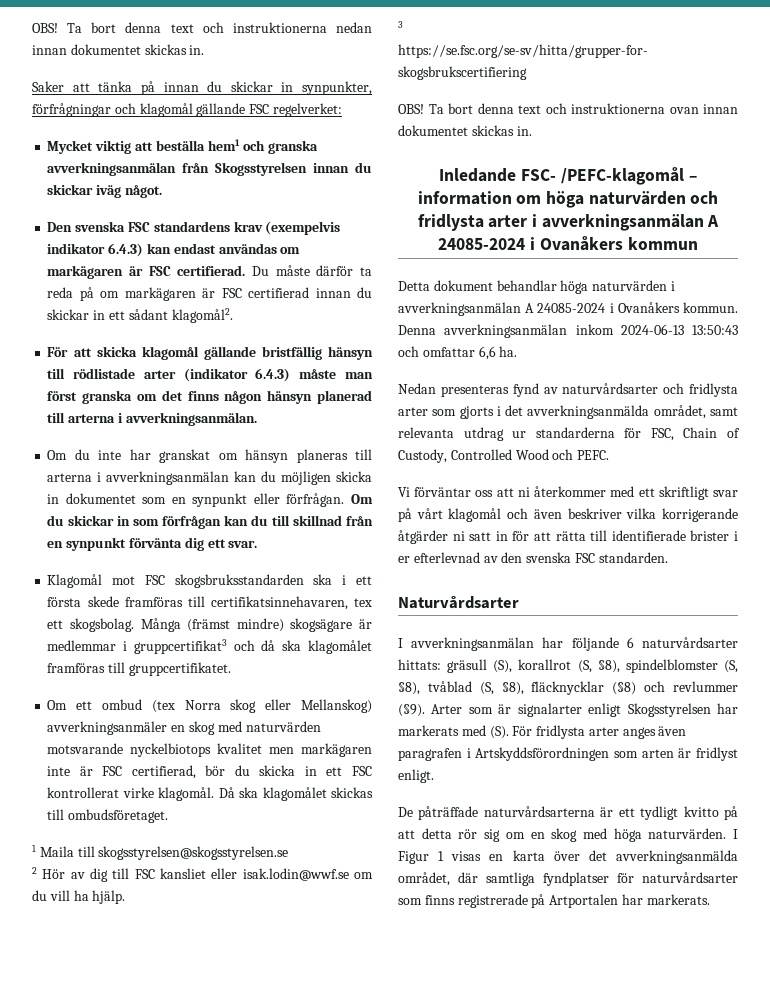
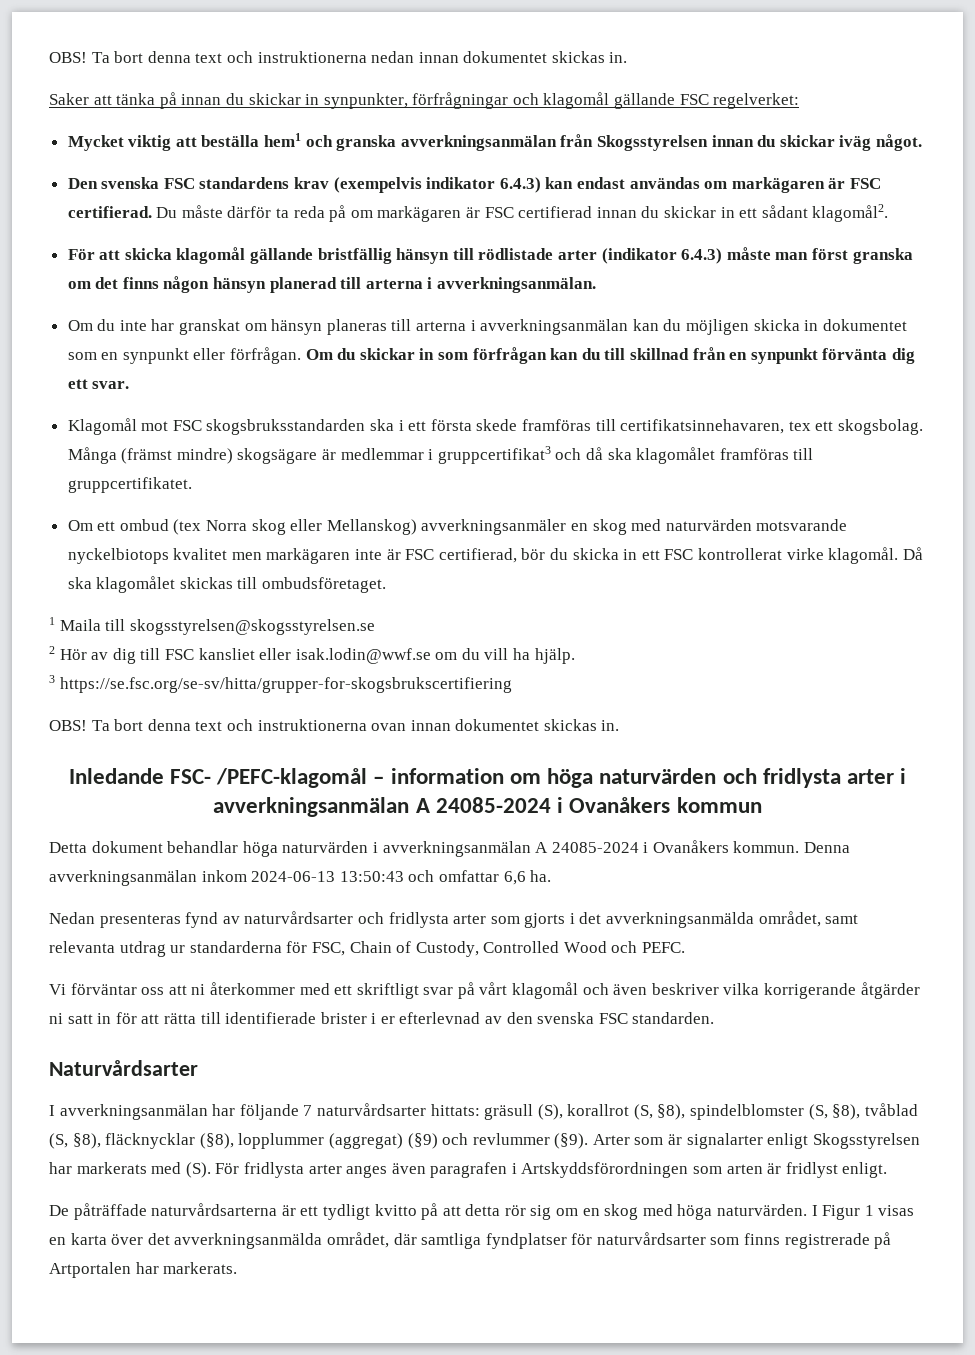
[626,637,634,648] 6 -> [303,1105,313,1116] 7
[612,682,637,695] (§8) -> [199,1133,438,1149] (§8), lopplummer (aggregat) (§9)

